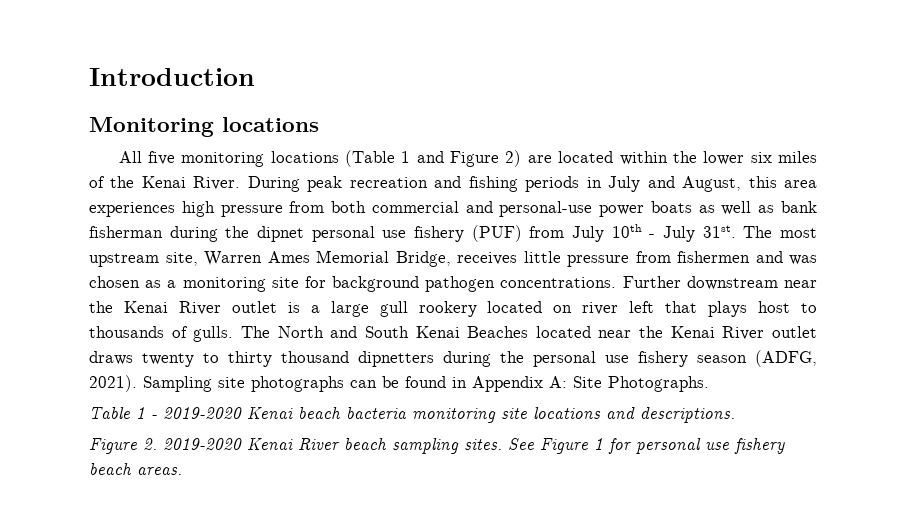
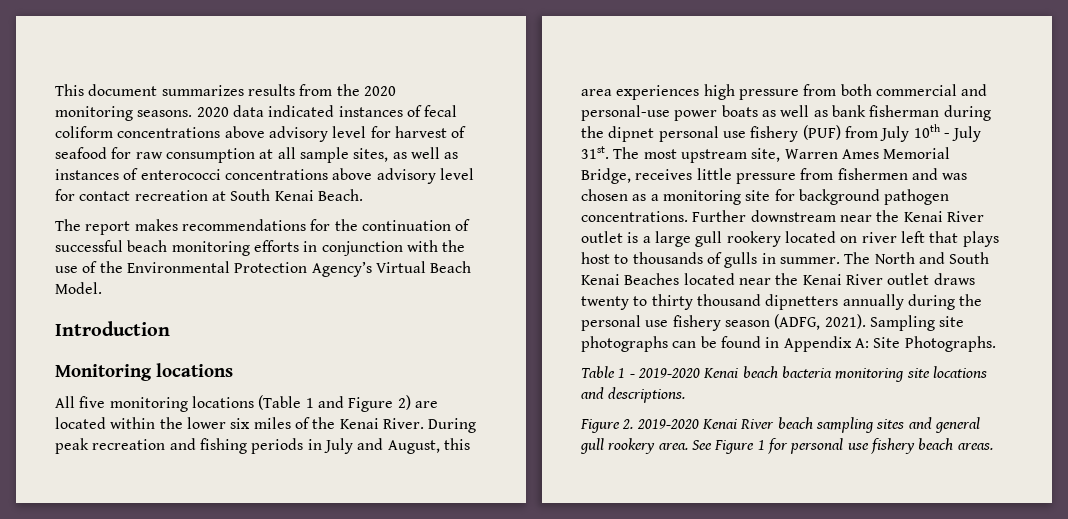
(89, 77) none -> [55,84,396,96] [55,105,458,121] [55,126,467,142] [55,147,459,163] [55,168,474,184] [55,189,363,201] [55,219,471,235] [55,240,466,256] [55,261,472,277] [55,282,102,294] This document summarizes results from the 2020 monitoring seasons. 2020 data indicated instances of fecal coliform concentrations above advisory level for harvest of seafood for raw consumption at all sample sites, as well as instances of enterococci concentrations above advisory level for contact recreation at South Kenai Beach. // The report makes recommendations for the continuation of successful beach monitoring efforts in conjunction with the use of the Environmental Protection Agency’s Virtual Beach Model. //
[193,326,234,342] gulls. -> [724,252,840,268] gulls in summer.
(434, 359) none -> [842,294,904,310] annually
[464,439,502,450] sites. -> [876,417,980,433] [580,438,688,454] sites and general gull rookery area.

